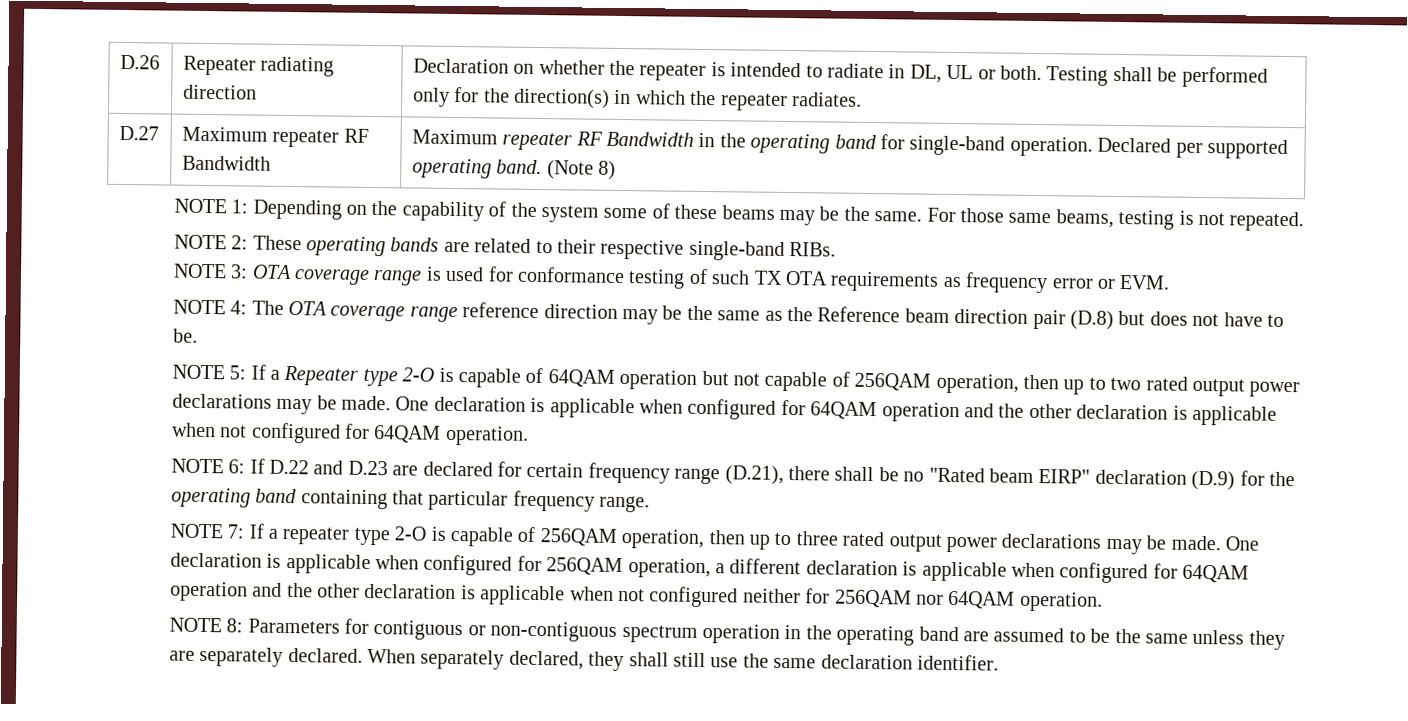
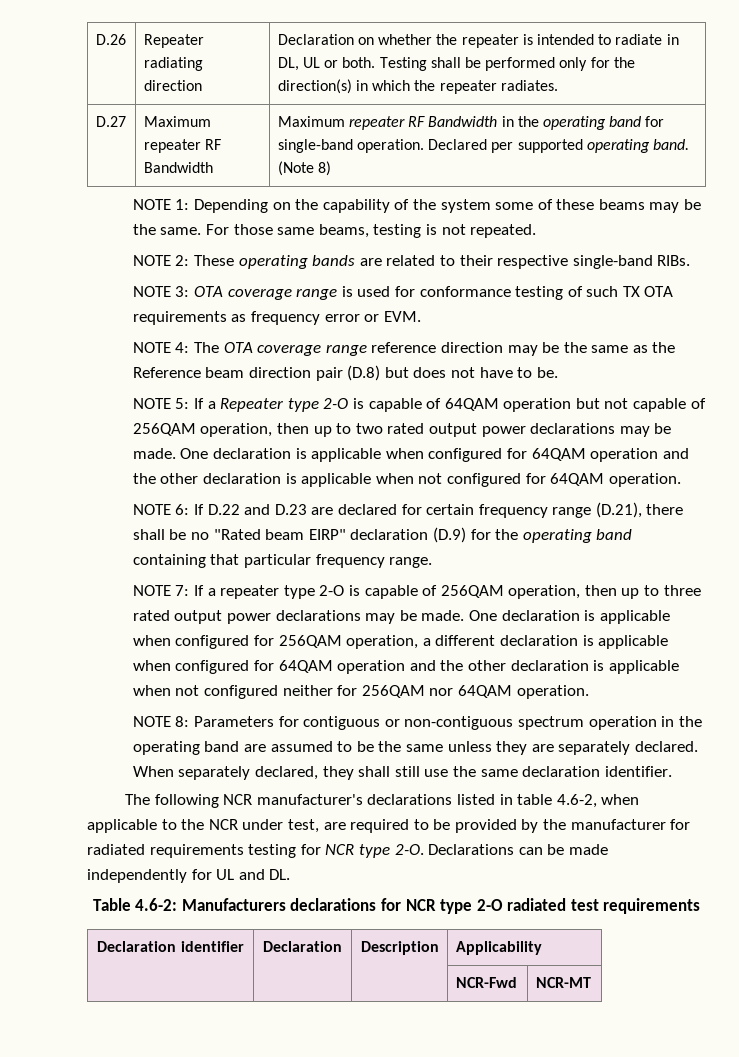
(1000, 662) none -> [125,794,640,808] [87,819,691,833] [87,844,608,858] [87,869,291,883] [92,898,701,914] [97,941,244,952] [263,941,342,952] [360,941,439,955] [455,941,542,955] [455,977,517,988] [535,977,591,988] // The following NCR manufacturer's declarations listed in table 4.6-2, when applicable to the NCR under test, are required to be provided by the manufacturer for radiated requirements testing for NCR type 2-O. Declarations can be made independently for UL and DL. // Table 4.6-2: Manufacturers declarations for NCR type 2-O radiated test requirements // Declaration identifier | Declaration | Description | Applicability // | | | NCR-Fwd | NCR-MT

